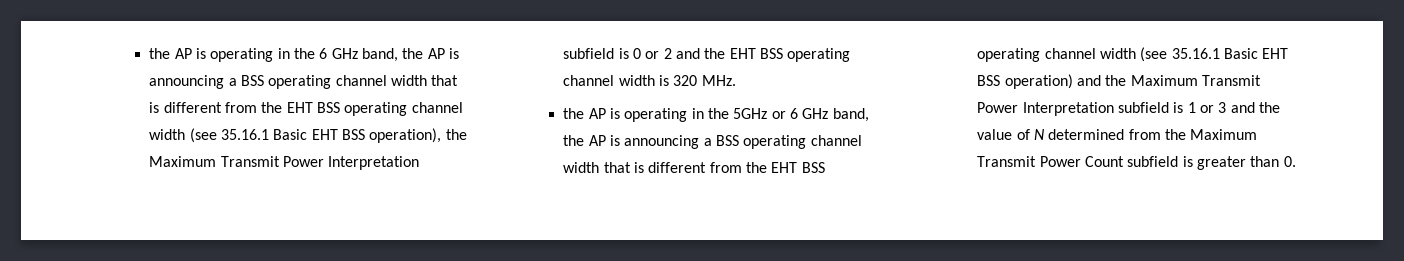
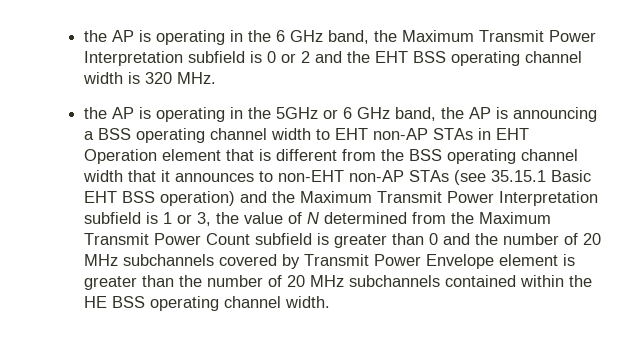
[427,48,459,59] [149,75,459,89] [149,102,463,116] [149,128,467,143] AP is announcing a BSS operating channel width that is different from the EHT BSS operating channel width (see 35.16.1 Basic EHT BSS operation), the -> (397, 36) none
[603,162,825,173] [977,47,1220,62] that is different from the EHT BSS operating channel width (see 35.16.1 -> [315,128,529,140] [83,149,578,164] [82,170,546,185] to EHT non-AP STAs in EHT Operation element that is different from the BSS operating channel width that it announces to non-EHT non-AP STAs (see 35.15.1
[1218,102,1255,113] 3 and -> [196,212,211,226] 3,
[1283,156,1296,167] 0. -> [428,233,601,245] [83,254,575,269] [83,275,592,290] [83,296,330,311] 0 and the number of 20 MHz subchannels covered by Transmit Power Envelope element is greater than the number of 20 MHz subchannels contained within the HE BSS operating channel width.

